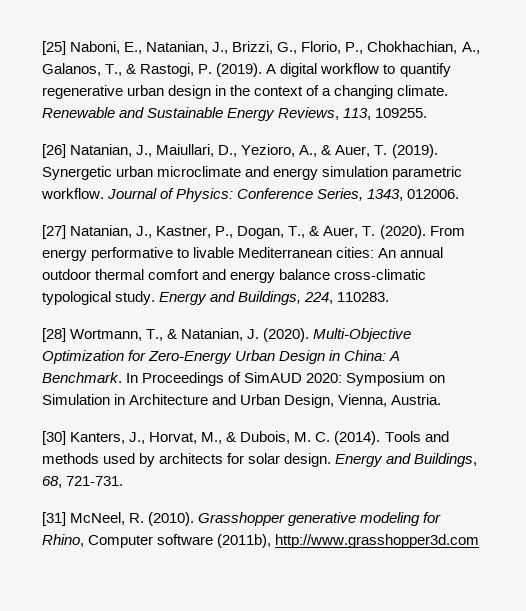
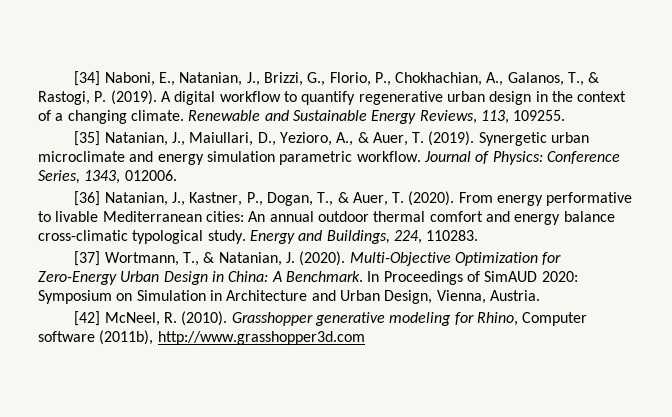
[42,41,66,55] [25] -> [74,71,101,86] [34]
[42,144,66,158] [26] -> [74,131,101,146] [35]
[42,225,66,239] [27] -> [74,191,101,206] [36]
[42,328,66,342] [28] -> [74,251,101,266] [37]
[42,431,449,445] [42,453,478,467] [42,476,124,488] [42,512,66,526] [30] Kanters, J., Horvat, M., & Dubois, M. C. (2014). Tools and methods used by architects for solar design. Energy and Buildings, 68, 721-731. // [31] -> [74,311,101,326] [42]

